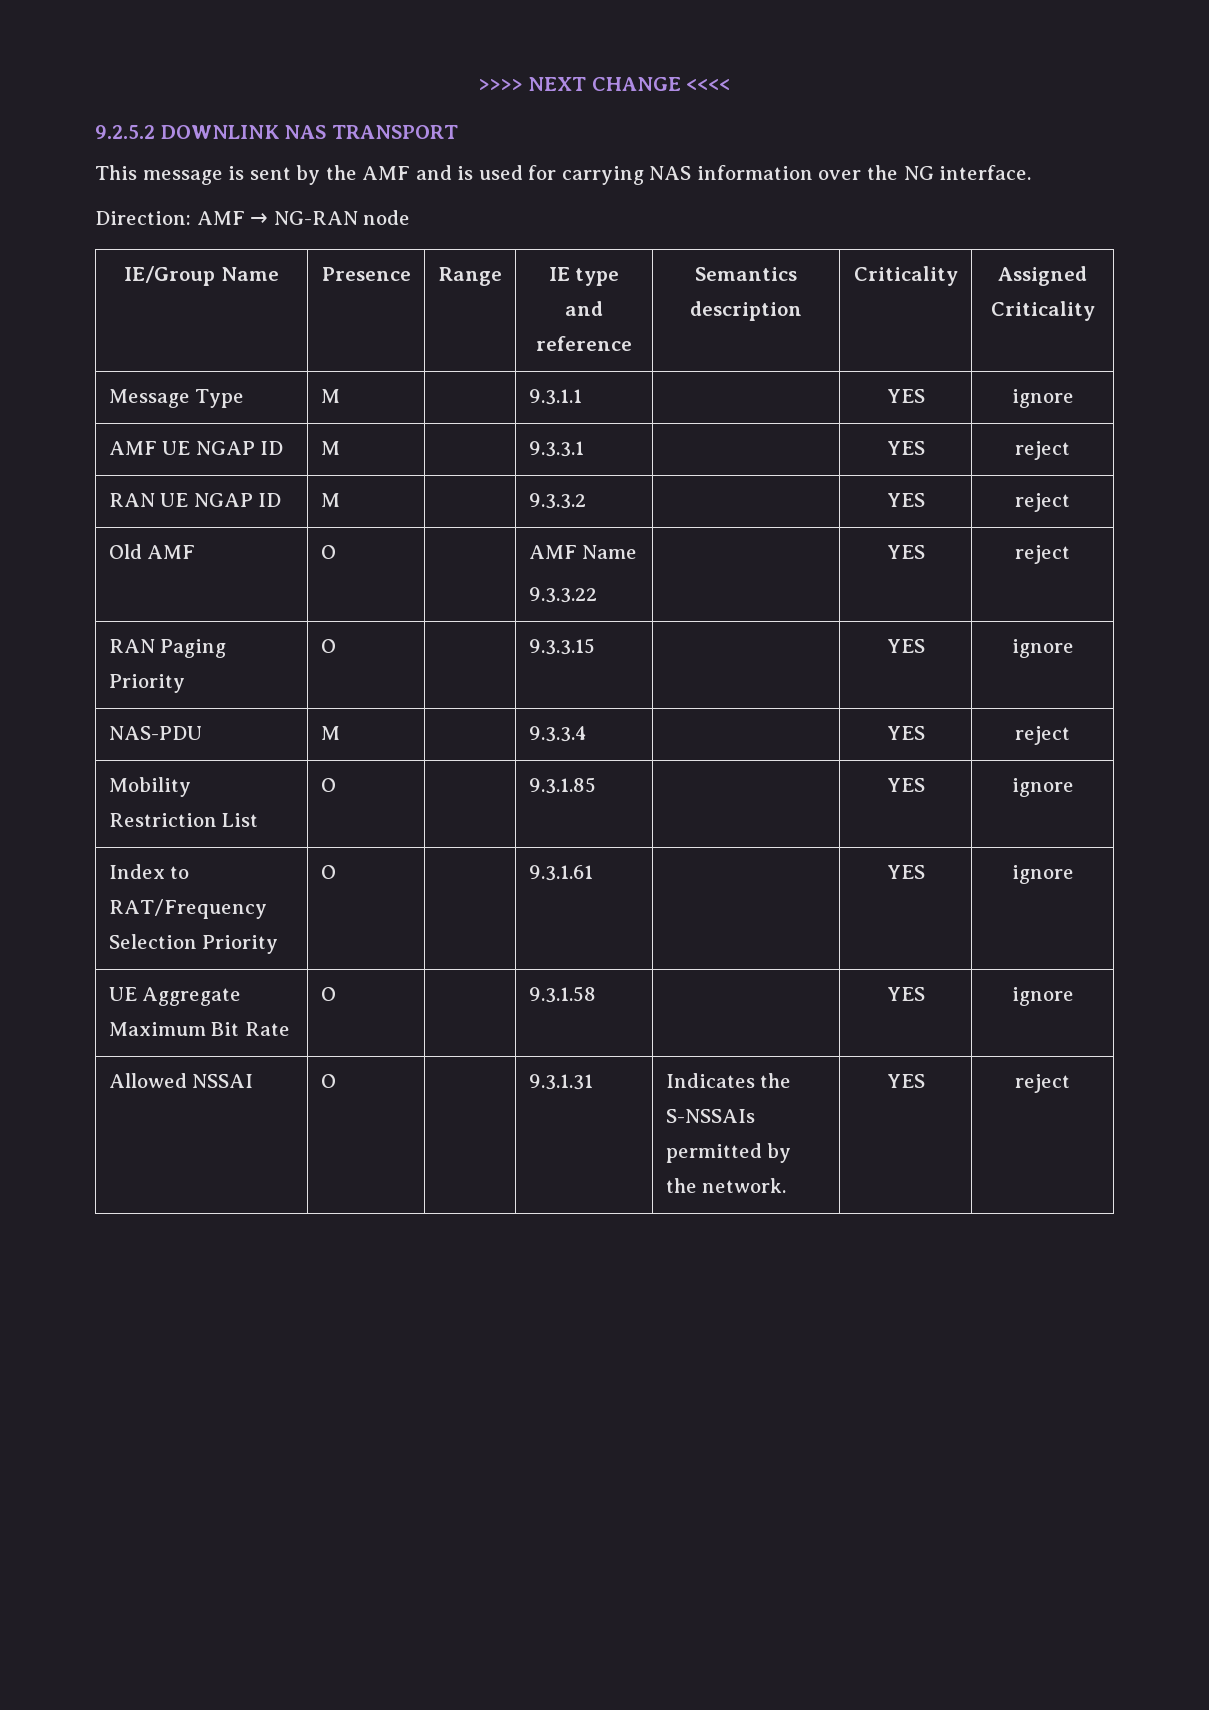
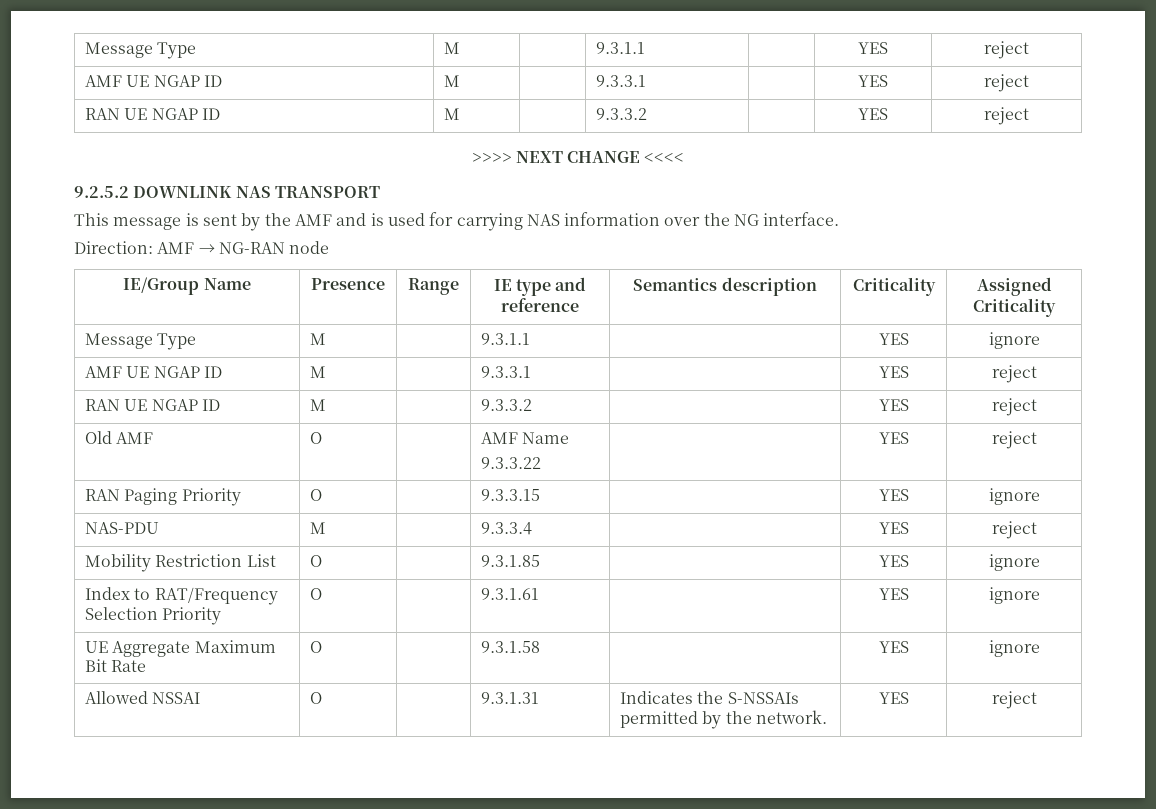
(478, 85) none -> [85,42,197,59] [444,42,461,54] [596,42,646,54] [858,42,888,54] [984,41,1029,59] [85,75,223,87] [444,75,461,87] [596,75,647,87] [858,75,888,87] [984,74,1029,92] [85,108,221,120] [444,108,461,120] [596,108,648,120] [858,108,888,120] [984,107,1029,125] Message Type | M | | 9.3.1.1 | | YES | reject // AMF UE NGAP ID | M | | 9.3.3.1 | | YES | reject // RAN UE NGAP ID | M | | 9.3.3.2 | | YES | reject //

